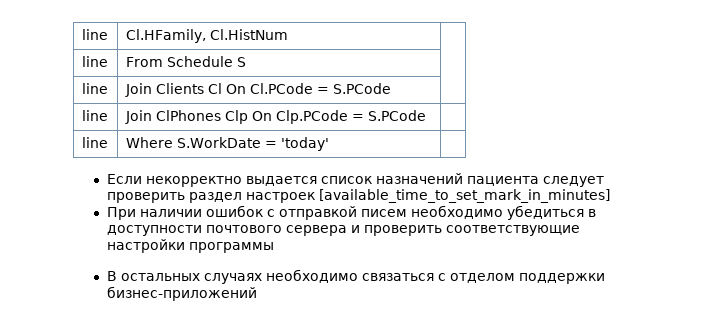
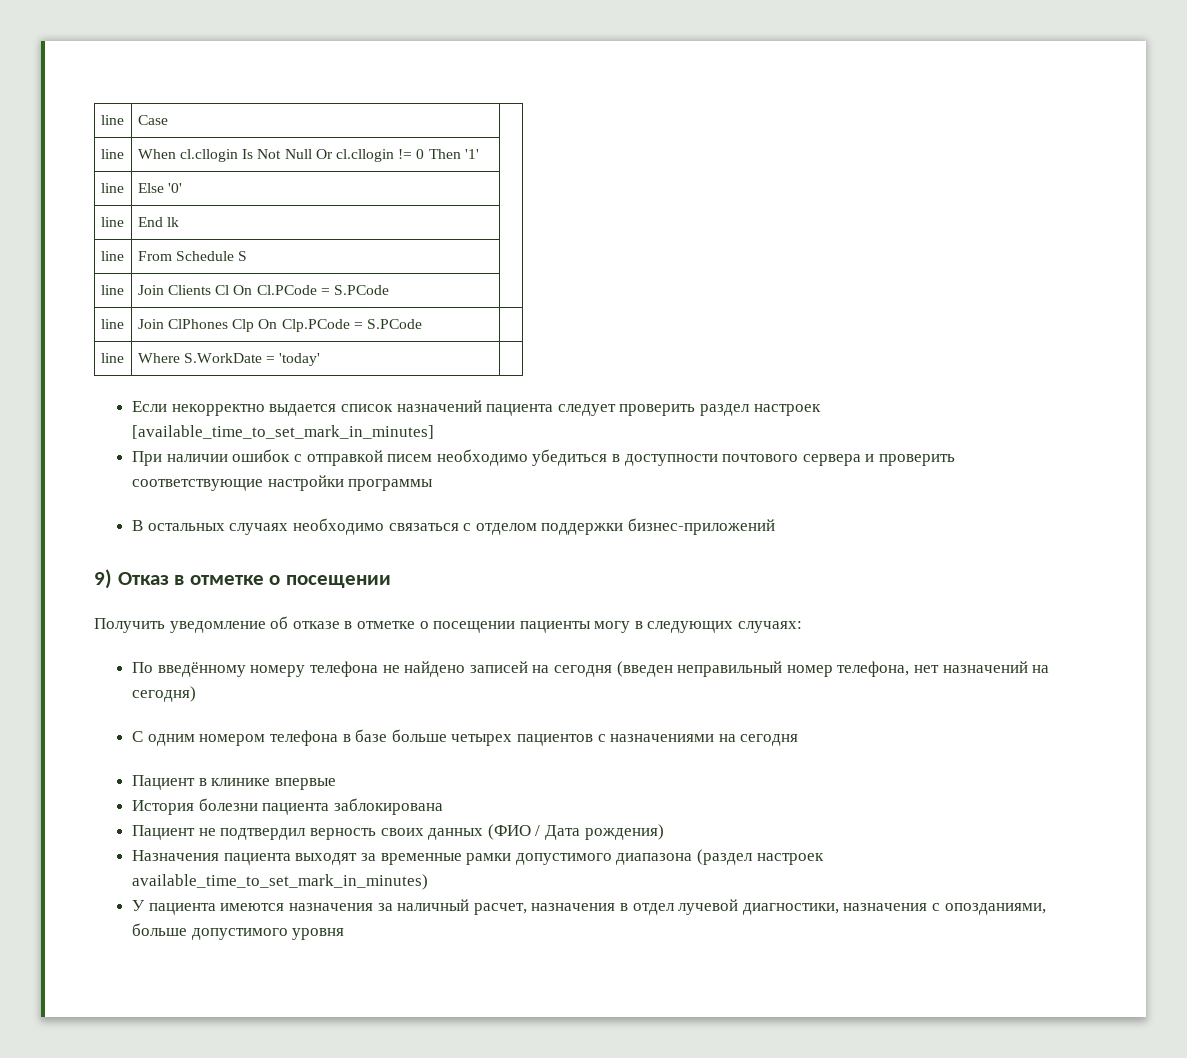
[81,29,108,40] [125,29,288,43] line | Cl.HFamily, Cl.HistNum -> [100,115,124,125] [137,115,168,125] [100,149,124,159] [137,149,479,162] [100,183,124,193] [137,183,183,193] [100,217,124,227] [137,217,180,227] line | Case | // line | When cl.cllogin Is Not Null Or cl.cllogin != 0 Then '1' | // line | Else '0' | // line | End lk
(257, 293) none -> [94,569,391,589] [94,616,803,633] [132,661,1050,677] [132,686,197,702] [132,729,799,746] [132,775,337,790] [132,798,444,815] [132,824,664,840] [132,849,824,865] [132,874,429,890] [132,899,1046,915] [132,923,345,940] // 9) Отказ в отметке о посещении // Получить уведомление об отказе в отметке о посещении пациенты могу в следующих случаях: // По введённому номеру телефона не найдено записей на сегодня (введен неправильный номер телефона, нет назначений на сегодня) // С одним номером телефона в базе больше четырех пациентов с назначениями на сегодня // Пациент в клинике впервые // История болезни пациента заблокирована // Пациент не подтвердил верность своих данных (ФИО / Дата рождения) // Назначения пациента выходят за временные рамки допустимого диапазона (раздел настроек available_time_to_set_mark_in_minutes) // У пациента имеются назначения за наличный расчет, назначения в отдел лучевой диагностики, назначения с опозданиями, больше допустимого уровня

